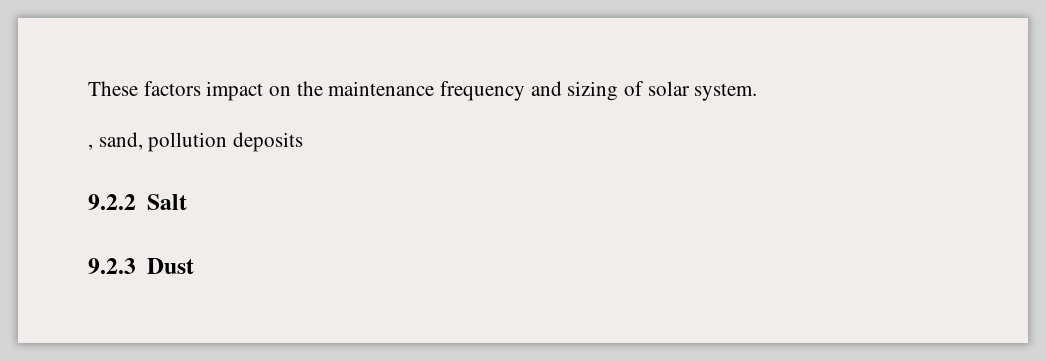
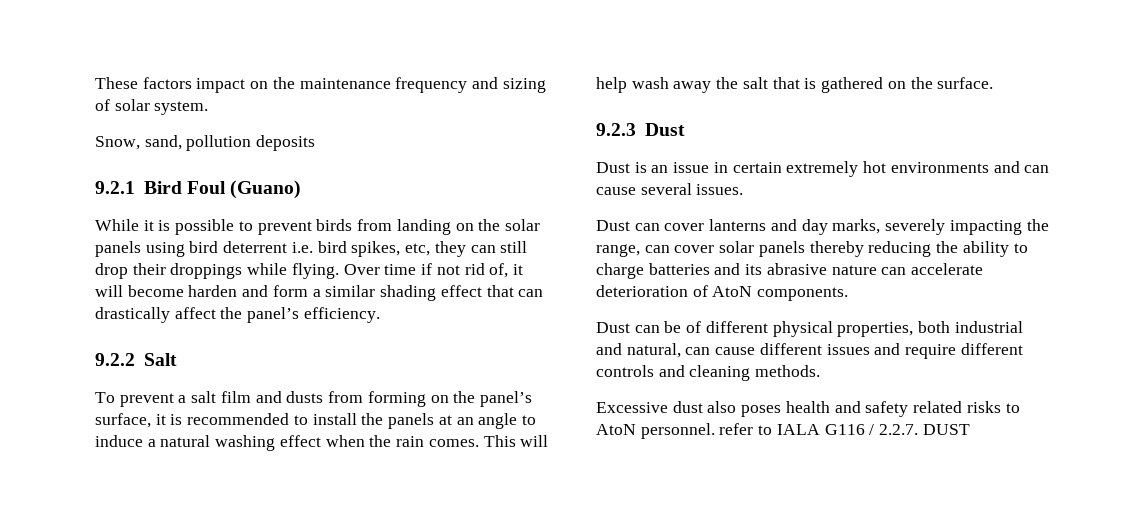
[88,144,93,150] , -> [95,136,140,150] Snow,
[88,194,187,210] [88,258,194,274] 9.2.2 Salt // 9.2.3 Dust -> [95,180,302,199] [95,219,540,235] [95,241,528,257] [95,263,523,279] [95,285,544,301] [95,307,380,323] [95,353,177,366] [95,391,532,407] [95,413,536,429] [95,435,549,451] [596,77,994,93] [596,123,685,136] [596,161,1050,177] [596,183,744,195] [596,219,1049,235] [596,241,1028,257] [596,263,984,279] [596,285,849,301] [596,321,1023,337] [596,343,1023,359] [596,365,821,381] [596,401,1020,417] [596,423,970,439] 9.2.1 Bird Foul (Guano) // While it is possible to prevent birds from landing on the solar panels using bird deterrent i.e. bird spikes, etc, they can still drop their droppings while flying. Over time if not rid of, it will become harden and form a similar shading effect that can drastically affect the panel’s efficiency. // 9.2.2 Salt // To prevent a salt film and dusts from forming on the panel’s surface, it is recommended to install the panels at an angle to induce a natural washing effect when the rain comes. This will help wash away the salt that is gathered on the surface. // 9.2.3 Dust // Dust is an issue in certain extremely hot environments and can cause several issues. // Dust can cover lanterns and day marks, severely impacting the range, can cover solar panels thereby reducing the ability to charge batteries and its abrasive nature can accelerate deterioration of AtoN components. // Dust can be of different physical properties, both industrial and natural, can cause different issues and require different controls and cleaning methods. // Excessive dust also poses health and safety related risks to AtoN personnel. refer to IALA G116 / 2.2.7. DUST

